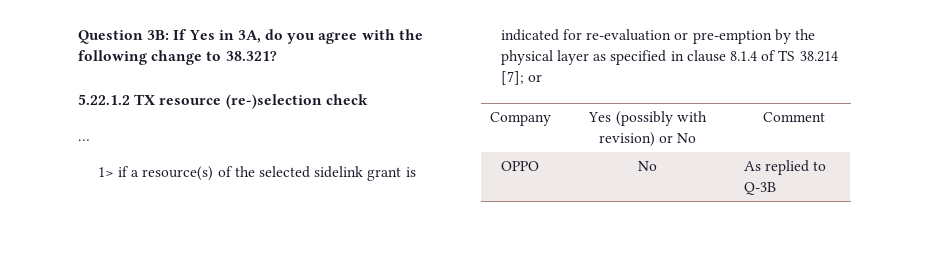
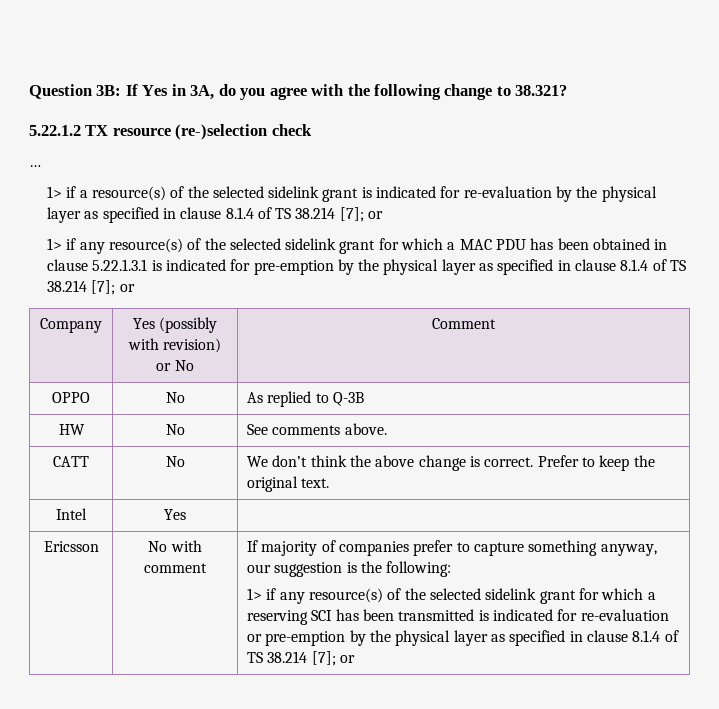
[674,32,689,40] or -> [556,186,657,202] [46,207,384,223] [46,238,668,254] [46,259,251,271] by the physical layer as specified in clause 8.1.4 of TS 38.214 [7]; or // 1> if any resource(s) of the selected sidelink grant for which a MAC PDU has been obtained in clause 5.22.1.3.1 is indicated for
(776, 188) none -> [58,424,85,435] [165,424,185,435] [247,423,387,435] [53,456,89,467] [165,456,185,467] [247,455,655,471] [247,476,330,492] [56,508,87,520] [164,509,186,520] [43,541,99,552] [148,540,202,552] [144,563,207,573] [247,540,657,556] [247,561,452,577] [247,588,656,604] [247,609,669,625] [247,630,679,646] [247,651,355,666] // HW | No | See comments above. // CATT | No | We don’t think the above change is correct. Prefer to keep the original text. // Intel | Yes | // Ericsson | No with comment | If majority of companies prefer to capture something anyway, our suggestion is the following: // 1> if any resource(s) of the selected sidelink grant for which a reserving SCI has been transmitted is indicated for re-evaluation or pre-emption by the physical layer as specified in clause 8.1.4 of TS 38.214 [7]; or

